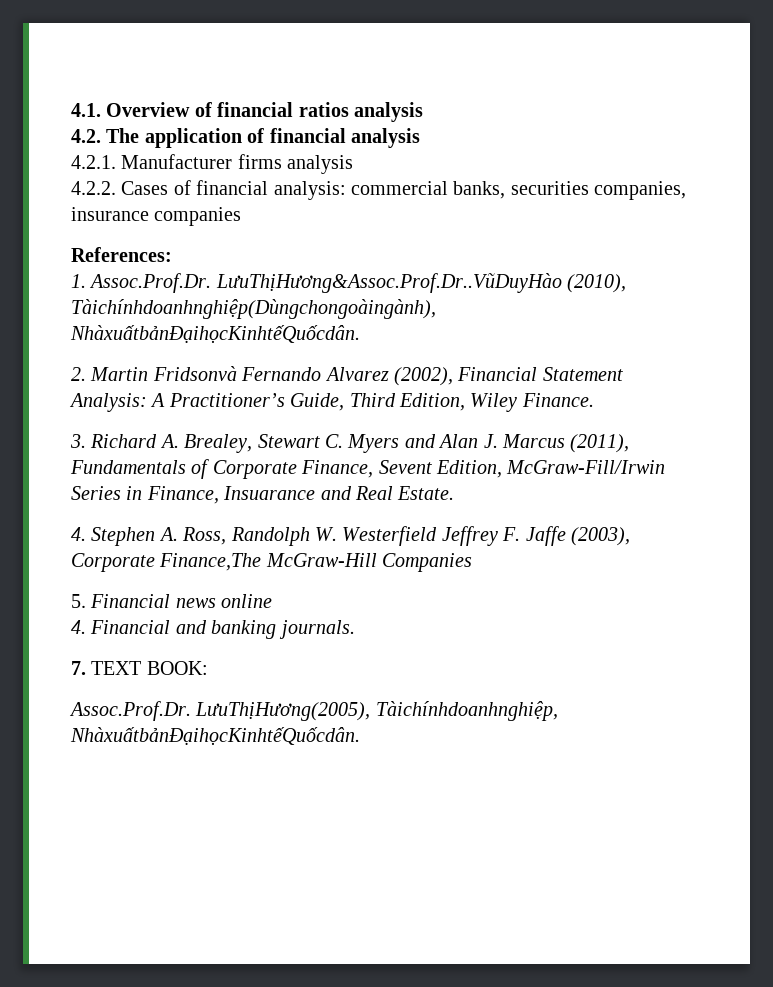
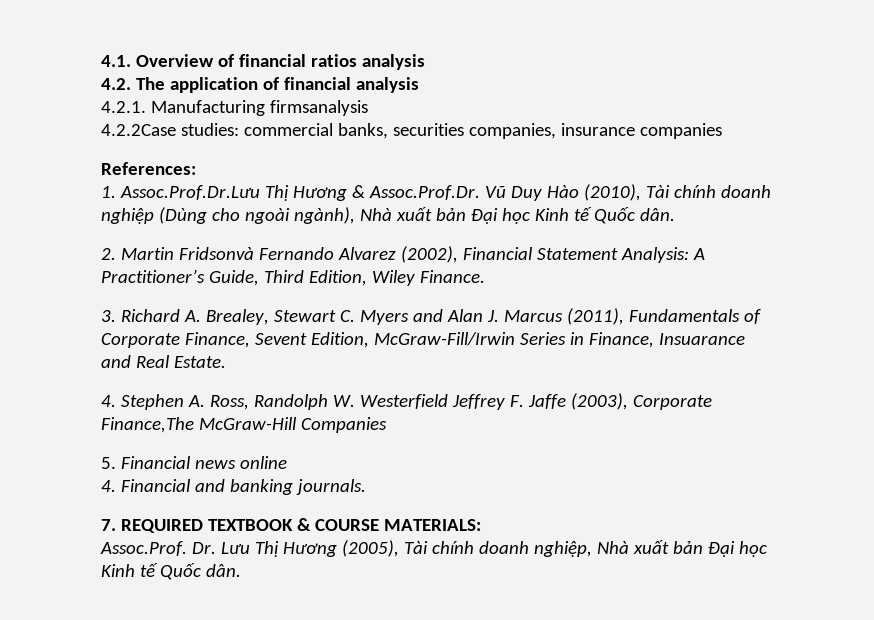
[121,154,354,174] [71,180,346,200] Manufacturer firms analysis // 4.2.2. Cases of financial analysis: -> [150,100,368,116] [101,123,239,136] Manufacturing firmsanalysis // 4.2.2Case studies:
[89,273,627,293] [71,299,436,319] [70,325,360,343] Assoc.Prof.Dr. LưuThịHương&Assoc.Prof.Dr..VũDuyHào (2010), Tàichínhdoanhnghiệp(Dùngchongoàingành), NhàxuấtbảnĐạihọcKinhtếQuốcdân. -> [119,184,771,201] [101,207,675,224] Assoc.Prof.Dr.Lưu Thị Hương & Assoc.Prof.Dr. Vũ Duy Hào (2010), Tài chính doanh nghiệp (Dùng cho ngoài ngành), Nhà xuất bản Đại học Kinh tế Quốc dân.
[91,661,208,675] [69,701,558,721] [70,727,360,745] TEXT BOOK: // Assoc.Prof.Dr. LưuThịHương(2005), Tàichínhdoanhnghiệp, NhàxuấtbảnĐạihọcKinhtếQuốcdân. -> [120,518,481,533] [100,540,767,557] [101,563,241,580] REQUIRED TEXTBOOK & COURSE MATERIALS: // Assoc.Prof. Dr. Lưu Thị Hương (2005), Tài chính doanh nghiệp, Nhà xuất bản Đại học Kinh tế Quốc dân.

